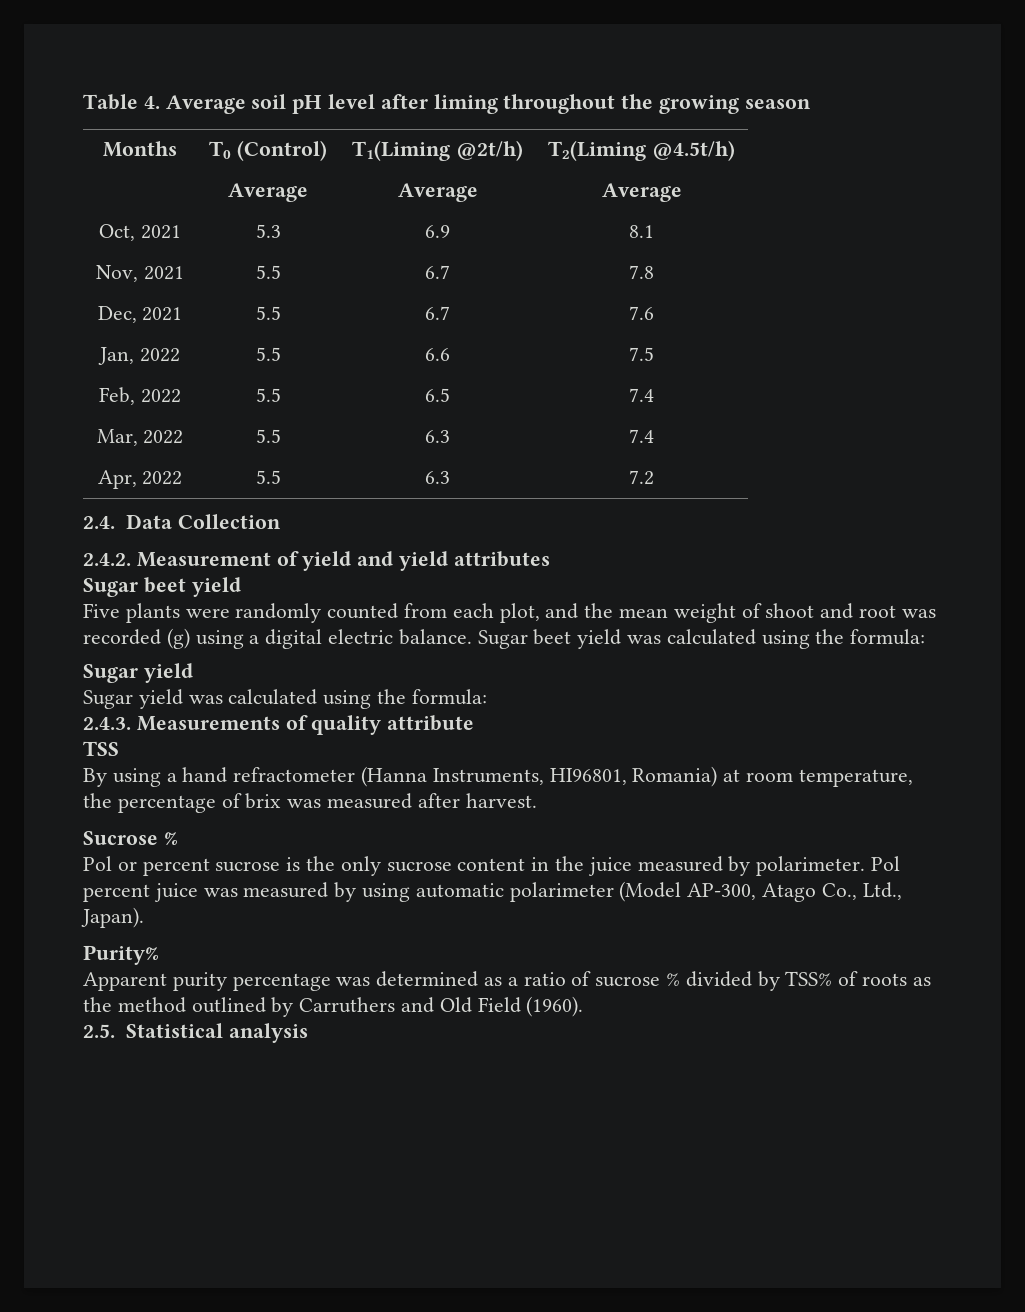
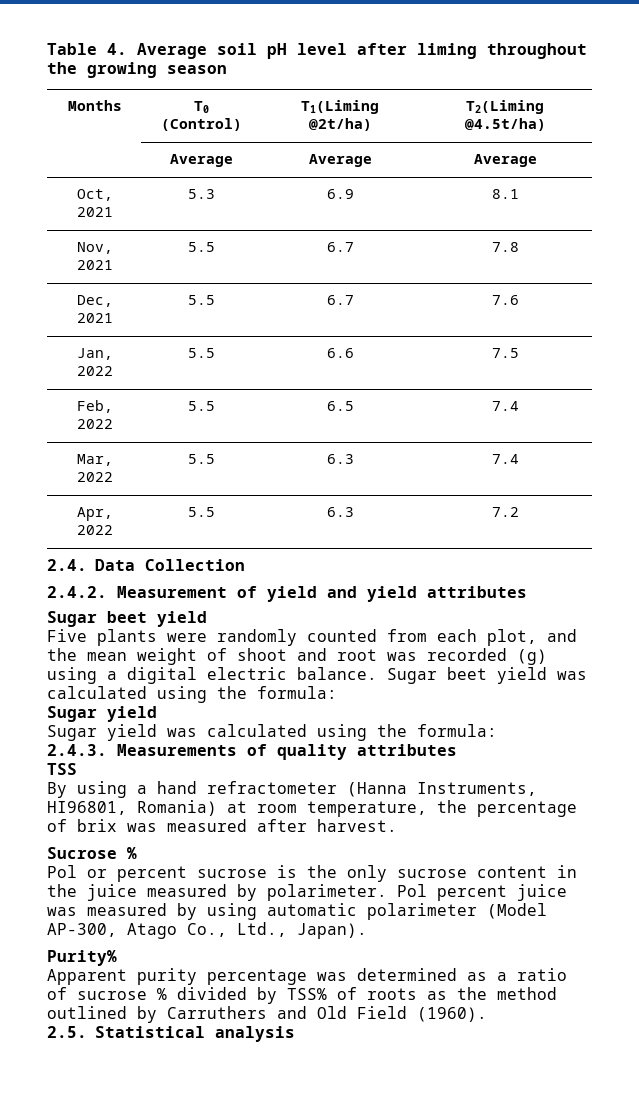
[455,140,523,161] @2t/h) -> [308,118,372,131] @2t/ha)
[651,140,735,161] @4.5t/h) -> [464,118,546,131] @4.5t/ha)
[387,715,475,731] attribute -> [357,744,457,756] attributes

